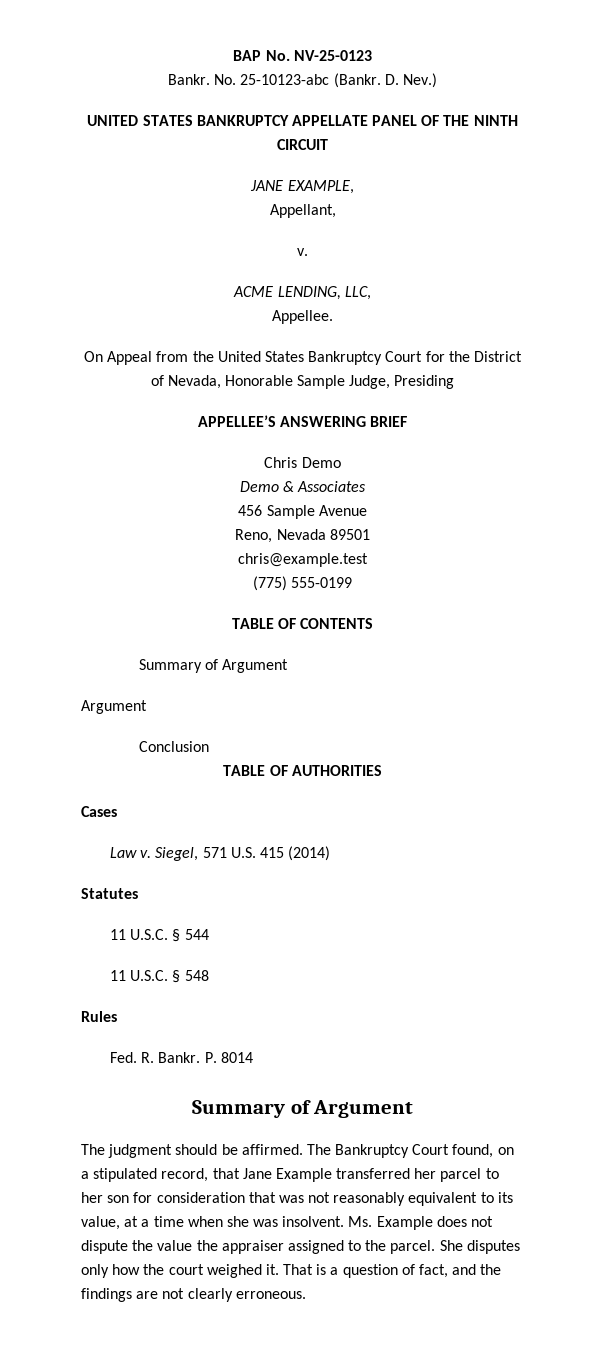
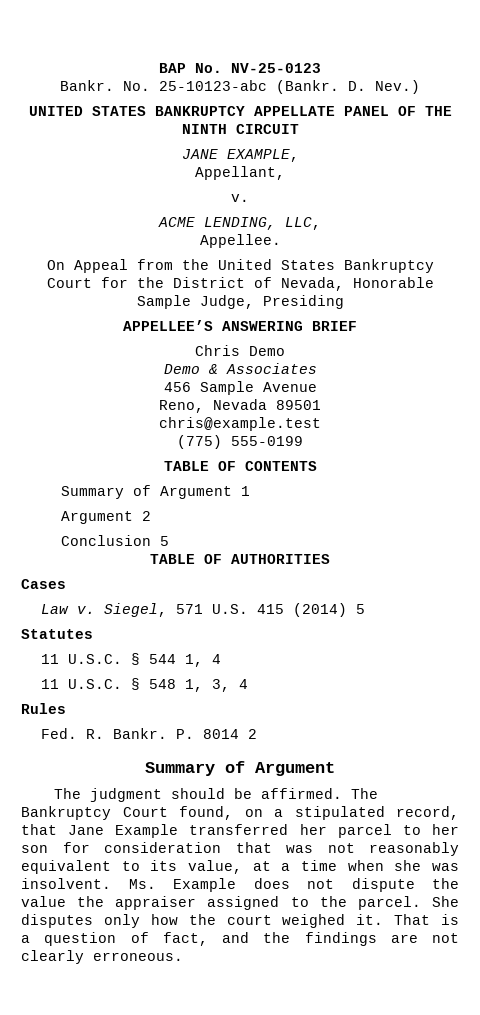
[81,700,147,714] // Argument -> [240,486,250,496] [60,511,151,524] 1 // Argument 2
(210, 746) none -> [159,536,169,546] 5
(331, 853) none -> [355,604,365,614] 5
(209, 934) none -> [184,654,221,667] 1, 4
(209, 975) none -> [184,679,248,692] 1, 3, 4
(253, 1057) none -> [247,729,257,739] 2

